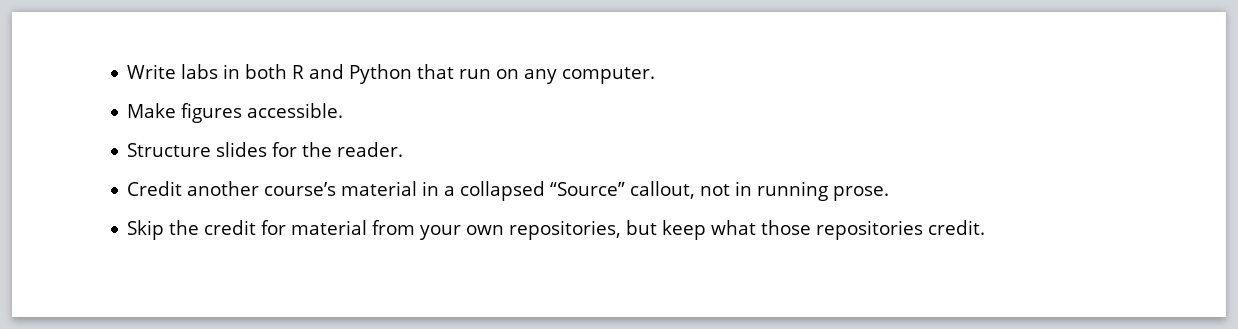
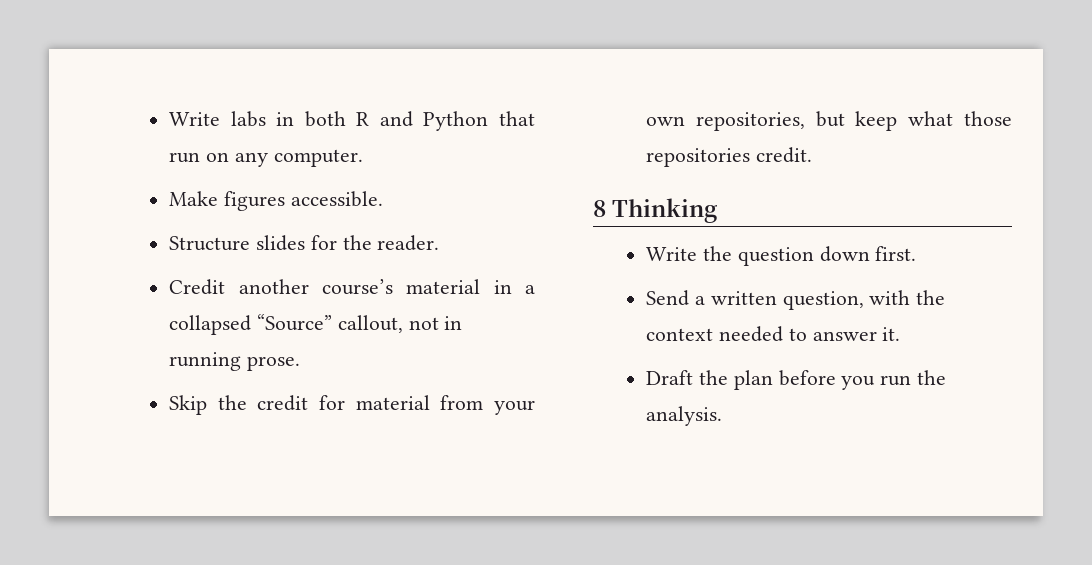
(986, 227) none -> [593,198,718,223] [646,246,917,266] [646,290,946,310] [646,326,901,342] [646,370,946,390] [646,406,723,426] // 8 Thinking // Write the question down first. // Send a written question, with the context needed to answer it. // Draft the plan before you run the analysis.

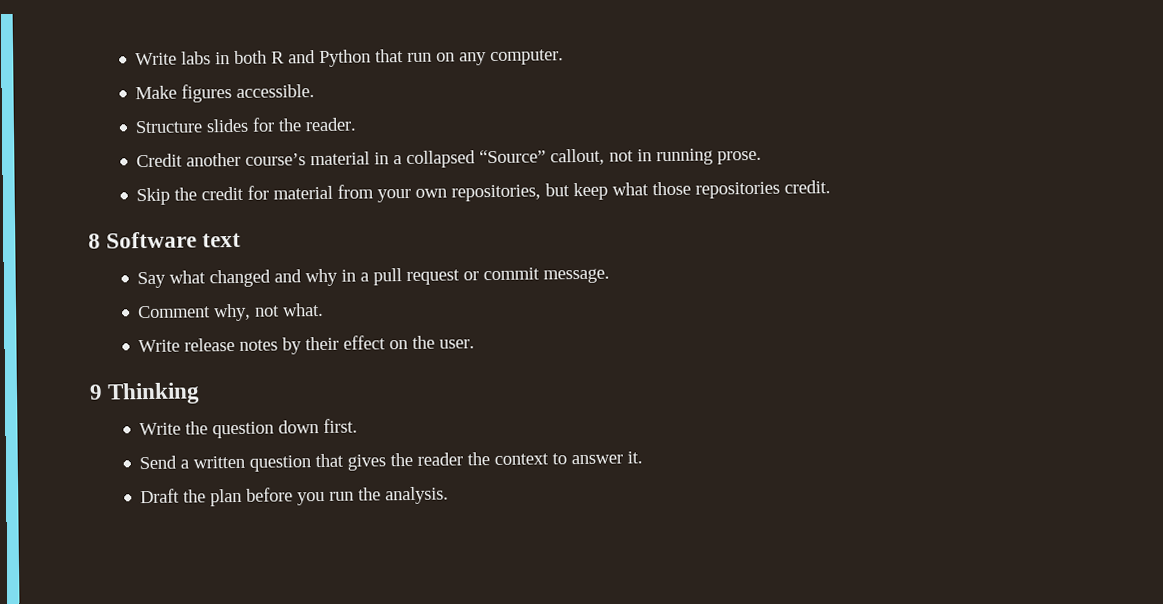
(606, 208) none -> [106,231,242,249] [137,267,611,289] [138,302,325,322] [138,335,476,355] [89,384,103,400] Software text // Say what changed and why in a pull request or commit message. // Comment why, not what. // Write release notes by their effect on the user. // 9
[782,290,911,310] question, with -> [249,452,464,472] question that gives the reader
[718,326,783,342] needed -> (550, 459) none

